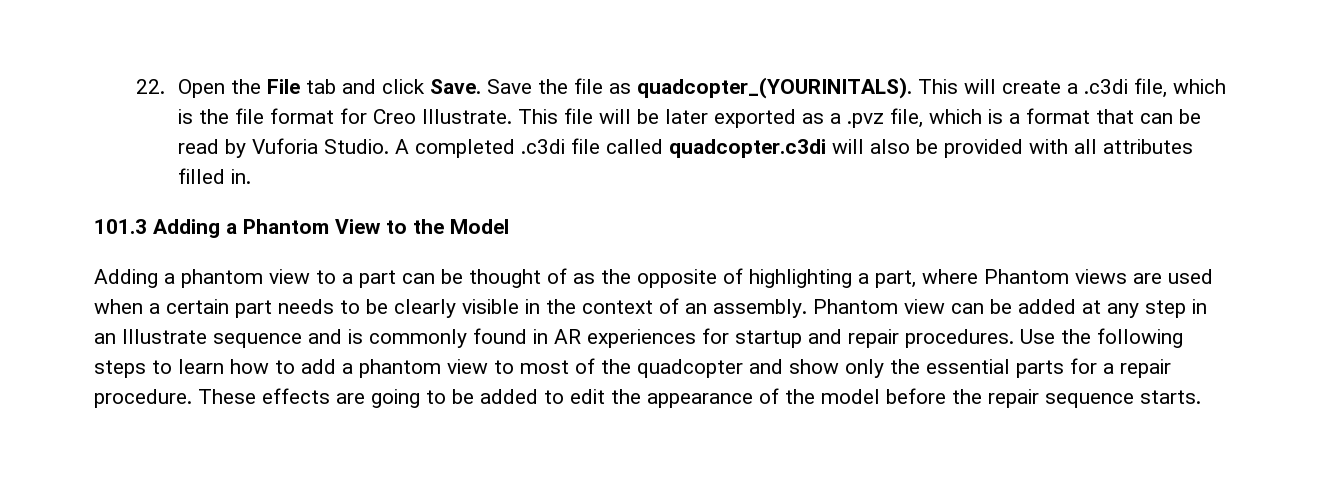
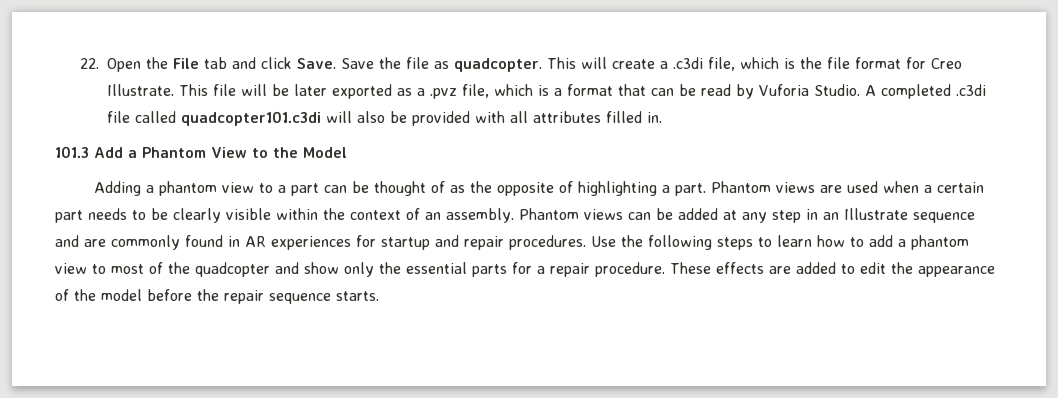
[636,77,912,99] quadcopter_(YOURINITALS). -> [454,58,543,72] quadcopter.
[668,139,826,158] quadcopter.c3di -> [181,111,322,126] quadcopter101.c3di
[153,219,220,238] Adding -> [94,147,123,158] Add
[875,269,978,288] part, where -> [675,183,707,196] part.
[525,299,540,314] in -> [276,208,318,220] within
[904,299,945,314] view -> [584,209,623,220] views
[348,329,363,344] is -> [84,239,106,247] are
[371,389,474,408] going to be -> (791, 270) none

